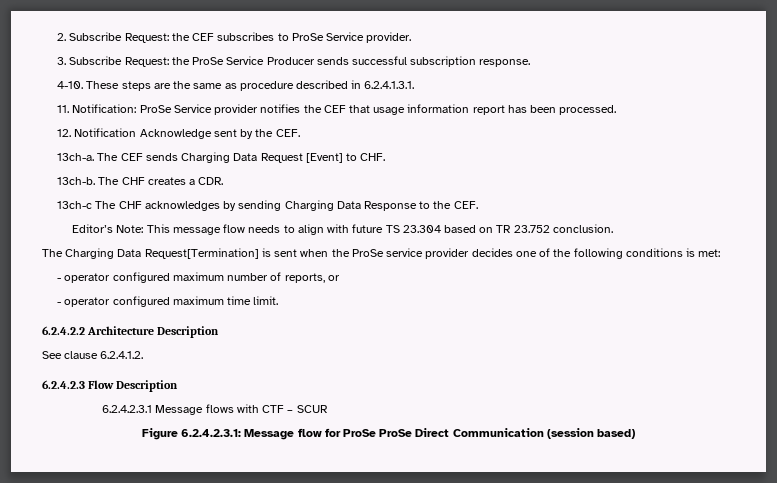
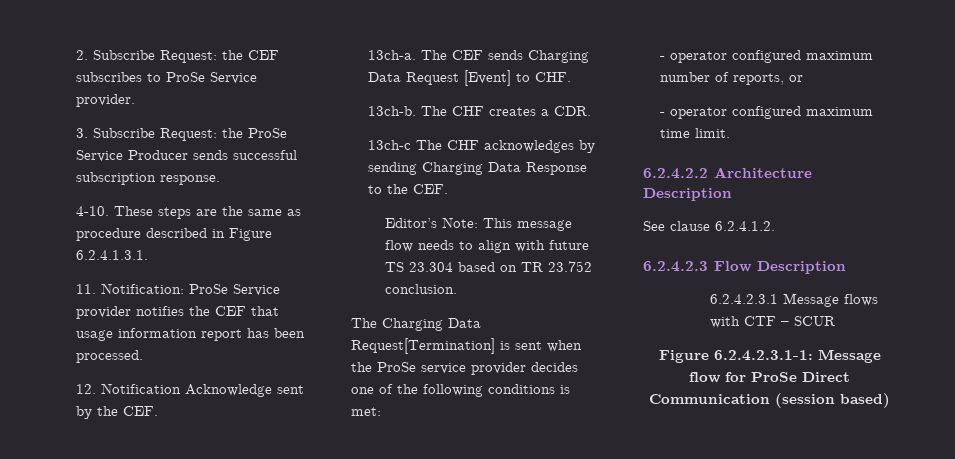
(362, 84) none -> [228,228,272,241] Figure
[181,429,242,437] 6.2.4.2.3.1: -> [713,350,813,361] 6.2.4.2.3.1-1:
[379,429,413,437] ProSe -> (797, 377) none

